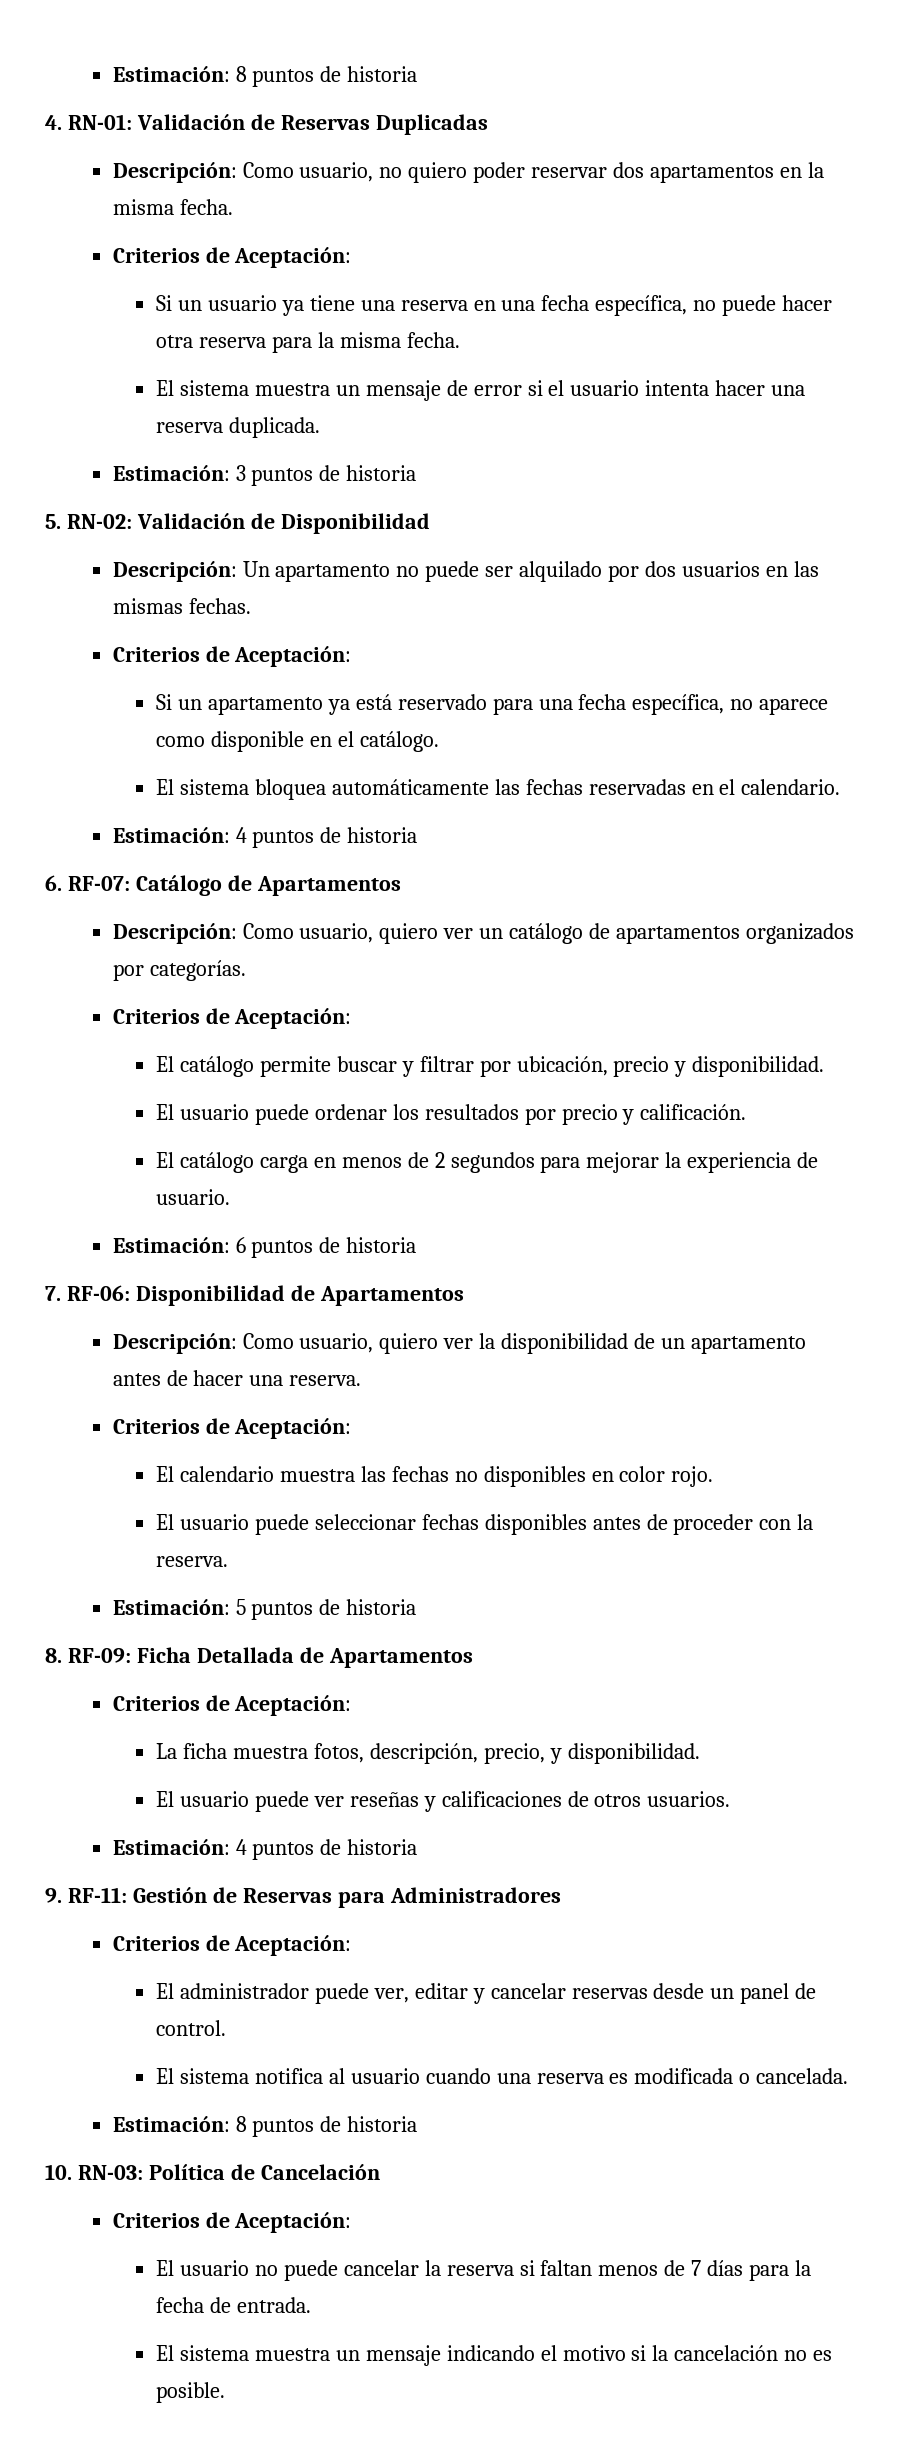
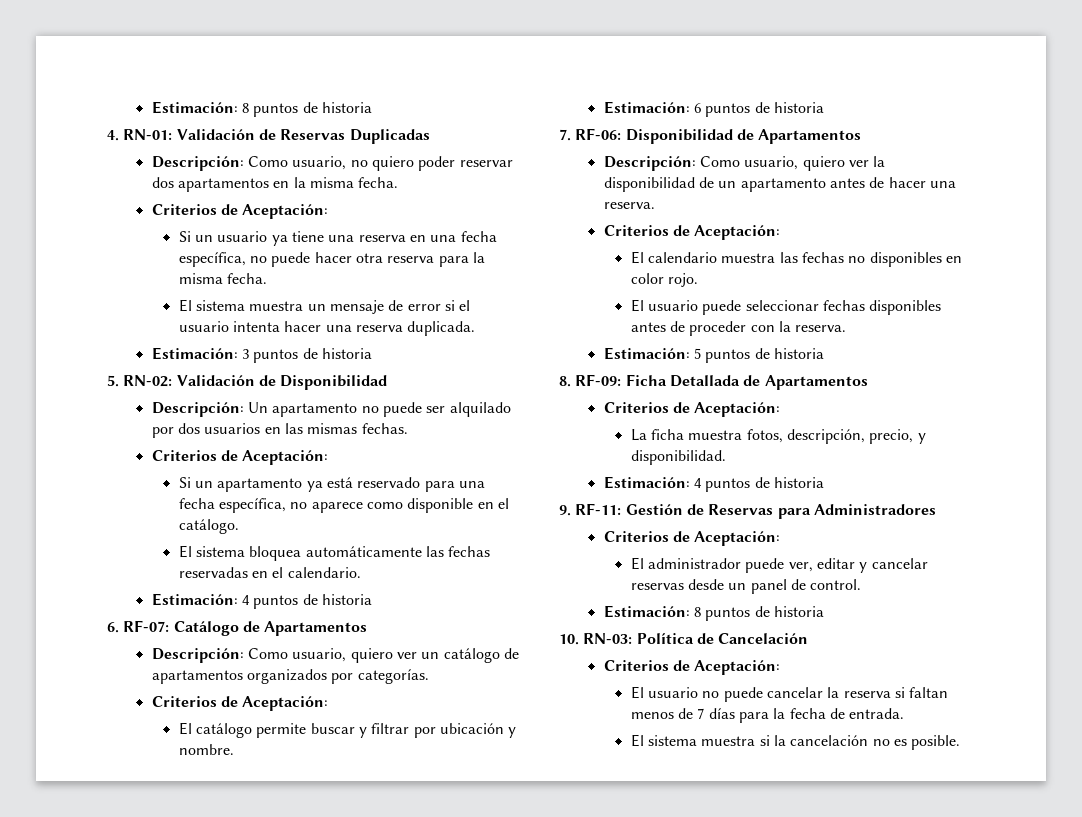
[516,1056,825,1077] [155,1104,747,1125] [155,1152,819,1173] [155,1189,230,1205] ubicación, precio y disponibilidad. // El usuario puede ordenar los resultados por precio y calificación. // El catálogo carga en menos de 2 segundos para mejorar la experiencia de usuario. -> [439,723,517,738] [178,744,234,755] ubicación y nombre.
[155,1791,731,1812] // El usuario puede ver reseñas y calificaciones de otros usuarios. -> (726, 457) none
[155,2068,849,2084] // El sistema notifica al usuario cuando una reserva es modificada o cancelada. -> (862, 584) none
[335,2345,626,2366] un mensaje indicando el motivo -> (756, 741) none

